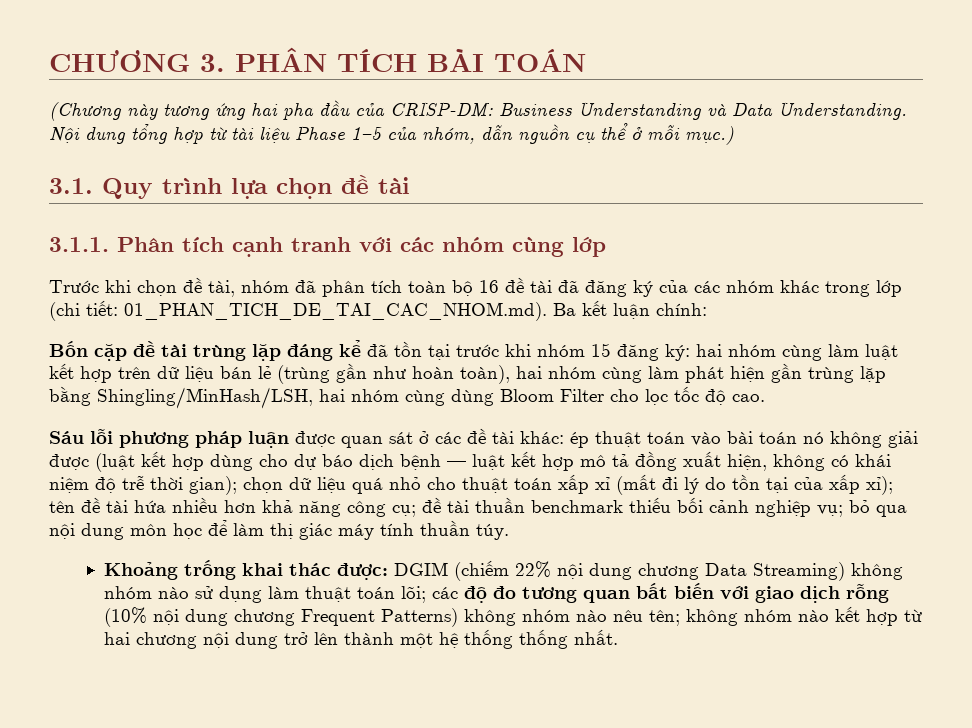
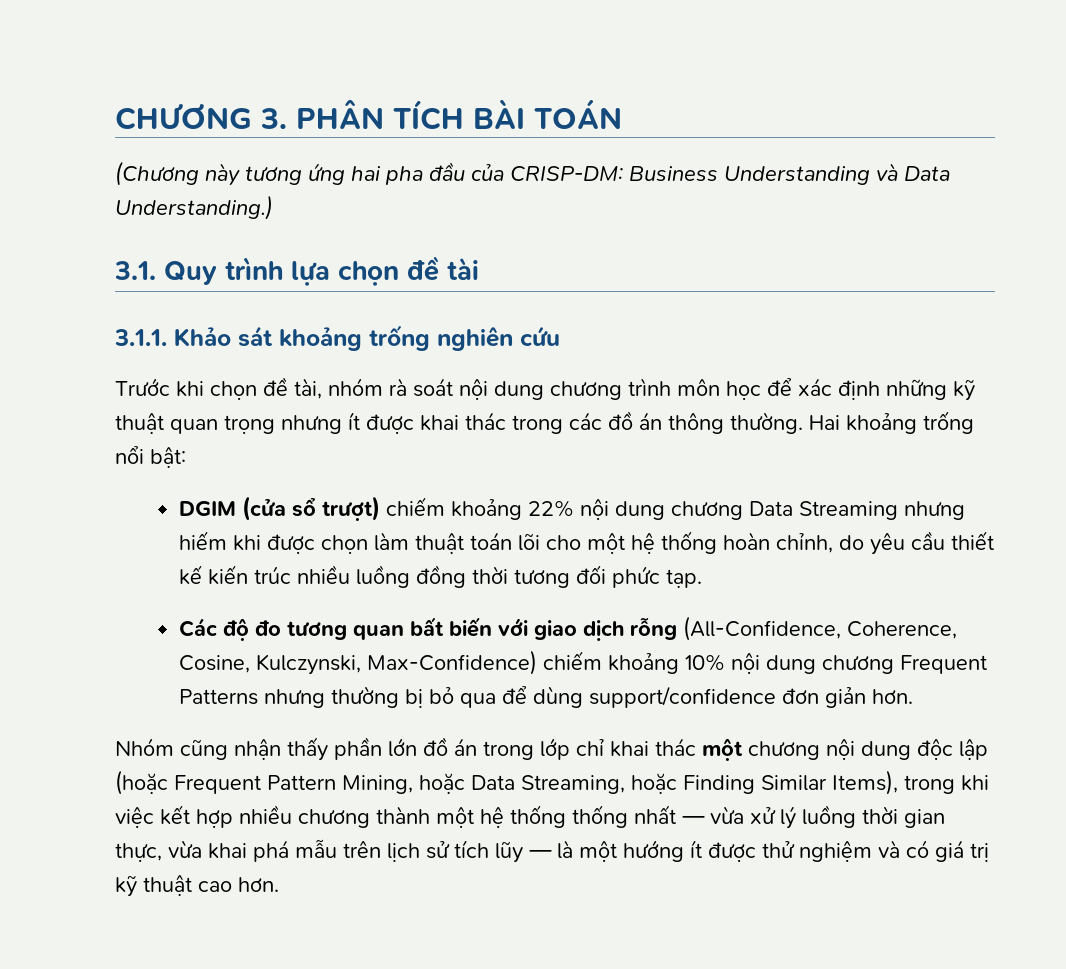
[778,102,907,120] [49,123,734,145] Understanding. Nội dung tổng hợp từ tài liệu Phase 1–5 của nhóm, dẫn nguồn cụ thể ở mỗi mục.) -> [115,195,273,220] Understanding.)
[117,236,606,257] Phân tích cạnh tranh với các nhóm cùng lớp -> [174,325,560,351] Khảo sát khoảng trống nghiên cứu
[295,277,902,297] [49,300,707,321] [49,340,898,361] [49,363,886,384] [49,386,765,409] [49,428,918,448] [49,451,891,472] [49,474,893,495] [49,497,907,517] [49,520,509,540] [104,560,510,581] đã phân tích toàn bộ 16 đề tài đã đăng ký của các nhóm khác trong lớp (chi tiết: 01_PHAN_TICH_DE_TAI_CAC_NHOM.md). Ba kết luận chính: // Bốn cặp đề tài trùng lặp đáng kể đã tồn tại trước khi nhóm 15 đăng ký: hai nhóm cùng làm luật kết hợp trên dữ liệu bán lẻ (trùng gần như hoàn toàn), hai nhóm cùng làm phát hiện gần trùng lặp bằng Shingling/MinHash/LSH, hai nhóm cùng dùng Bloom Filter cho lọc tốc độ cao. // Sáu lỗi phương pháp luận được quan sát ở các đề tài khác: ép thuật toán vào bài toán nó không giải được (luật kết hợp dùng cho dự báo dịch bệnh — luật kết hợp mô tả đồng xuất hiện, không có khái niệm độ trễ thời gian); chọn dữ liệu quá nhỏ cho thuật toán xấp xỉ (mất đi lý do tồn tại của xấp xỉ); tên đề tài hứa nhiều hơn khả năng công cụ; đề tài thuần benchmark thiếu bối cảnh nghiệp vụ; bỏ qua nội dung môn học để làm thị giác máy tính thuần túy. // Khoảng trống khai thác được: DGIM (chiếm -> [389,378,975,401] [115,411,974,434] [115,446,186,468] [178,496,522,521] rà soát nội dung chương trình môn học để xác định những kỹ thuật quan trọng nhưng ít được khai thác trong các đồ án thông thường. Hai khoảng trống nổi bật: // DGIM (cửa sổ trượt) chiếm khoảng
[753,562,904,581] [104,586,459,603] Streaming) không nhóm nào sử dụng làm thuật toán lõi; các -> [798,501,965,520] [178,531,994,555] [178,565,702,588] [178,618,218,637] Streaming nhưng hiếm khi được chọn làm thuật toán lõi cho một hệ thống hoàn chỉnh, do yêu cầu thiết kế kiến trúc nhiều luồng đồng thời tương đối phức tạp. // Các
[104,606,923,627] [104,632,339,649] (10% nội dung chương Frequent Patterns) không nhóm nào nêu tên; không nhóm nào kết hợp từ hai chương nội dung trở lên -> [682,616,957,641] [178,650,987,675] [178,686,913,708] [115,737,988,761] [115,770,989,795] [115,805,370,828] (All-Confidence, Coherence, Cosine, Kulczynski, Max-Confidence) chiếm khoảng 10% nội dung chương Frequent Patterns nhưng thường bị bỏ qua để dùng support/confidence đơn giản hơn. // Nhóm cũng nhận thấy phần lớn đồ án trong lớp chỉ khai thác một chương nội dung độc lập (hoặc Frequent Pattern Mining, hoặc Data Streaming, hoặc Finding Similar Items), trong khi việc kết hợp nhiều chương
[574,629,619,645] nhất. -> [634,805,945,829] [115,839,989,863] [115,875,279,897] nhất — vừa xử lý luồng thời gian thực, vừa khai phá mẫu trên lịch sử tích lũy — là một hướng ít được thử nghiệm và có giá trị kỹ thuật cao hơn.

